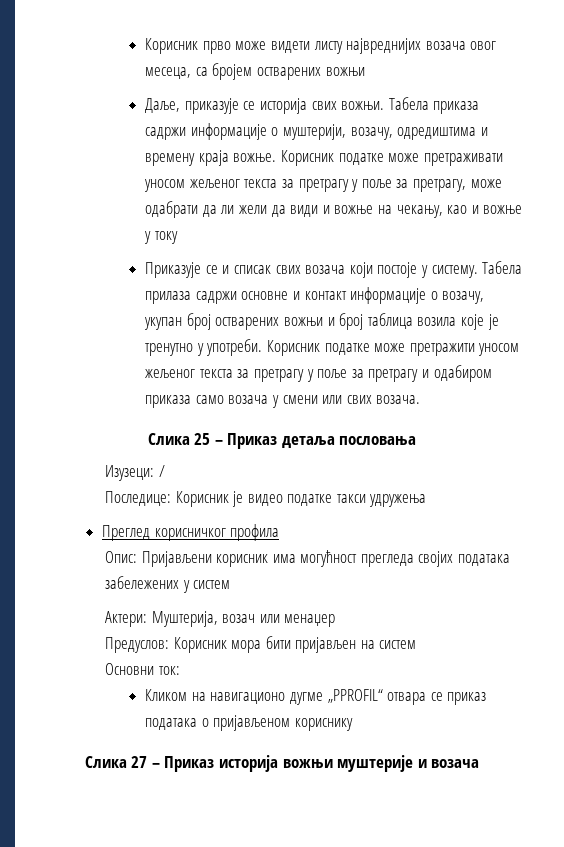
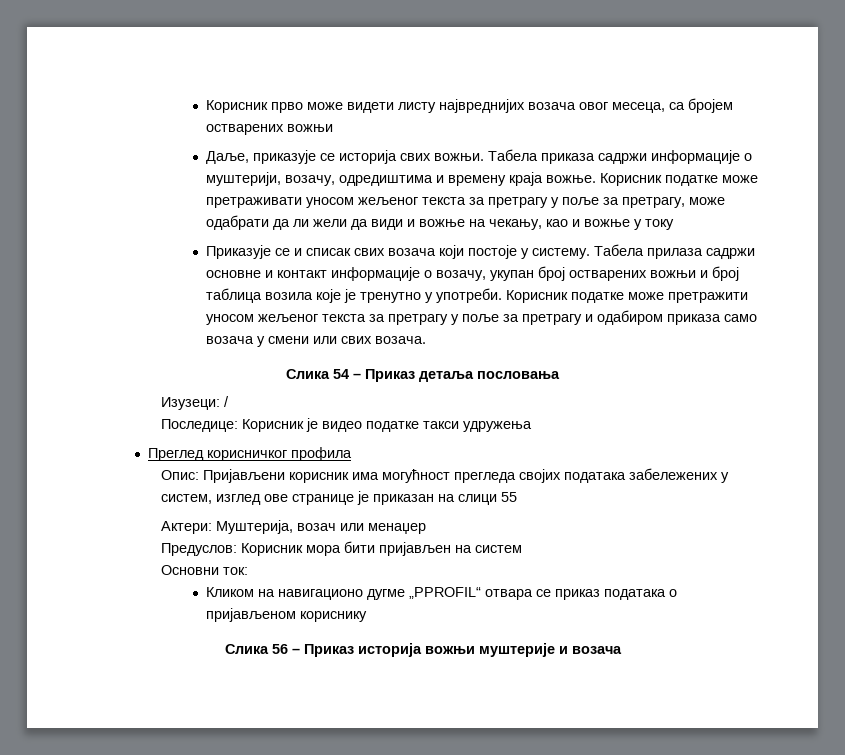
[194,433,211,445] 25 -> [333,369,349,379] 54
[193,580,231,589] систем -> [161,491,518,505] систем, изглед ове странице је приказан на слици 55
[131,756,148,768] 27 -> [271,644,288,654] 56

